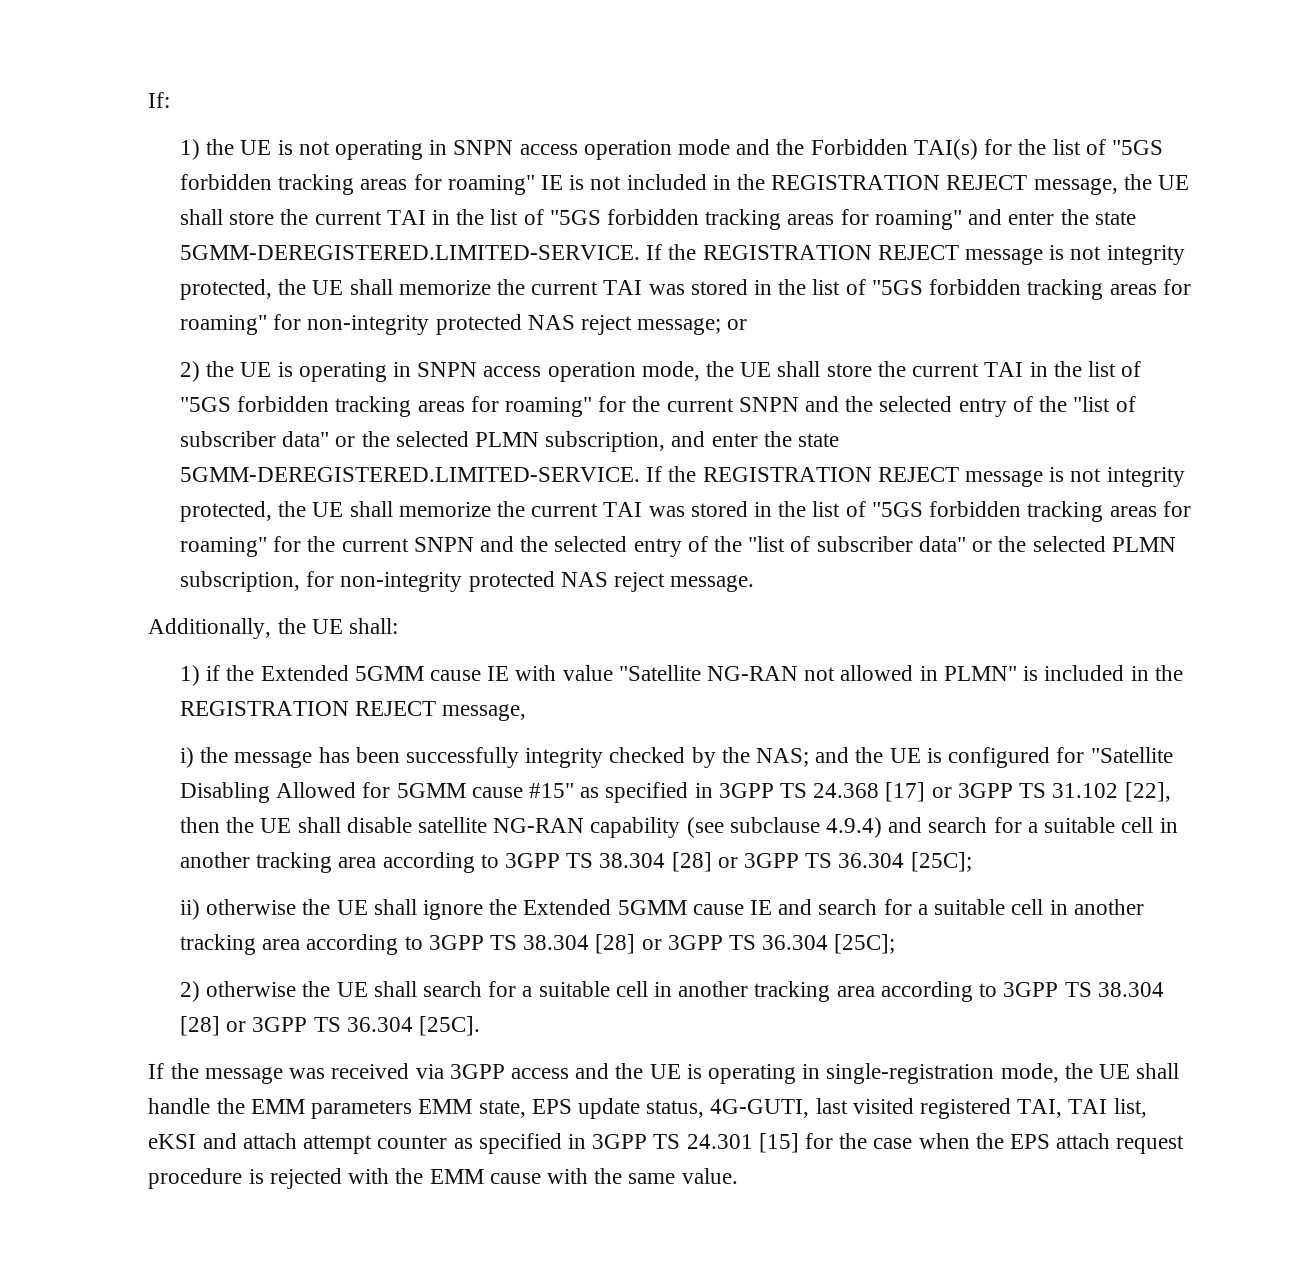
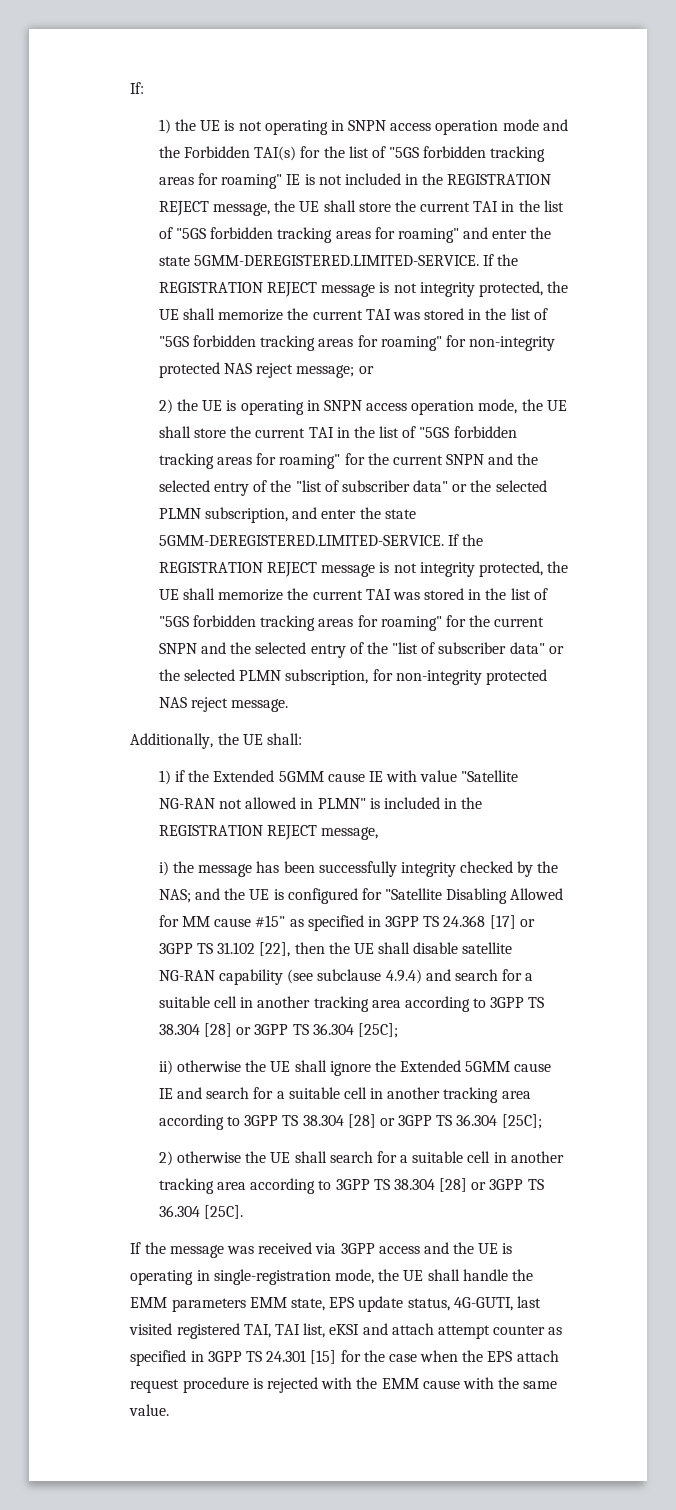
[396,783,466,798] 5GMM -> [181,916,210,927] MM

